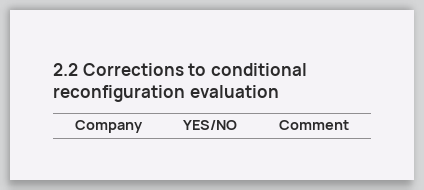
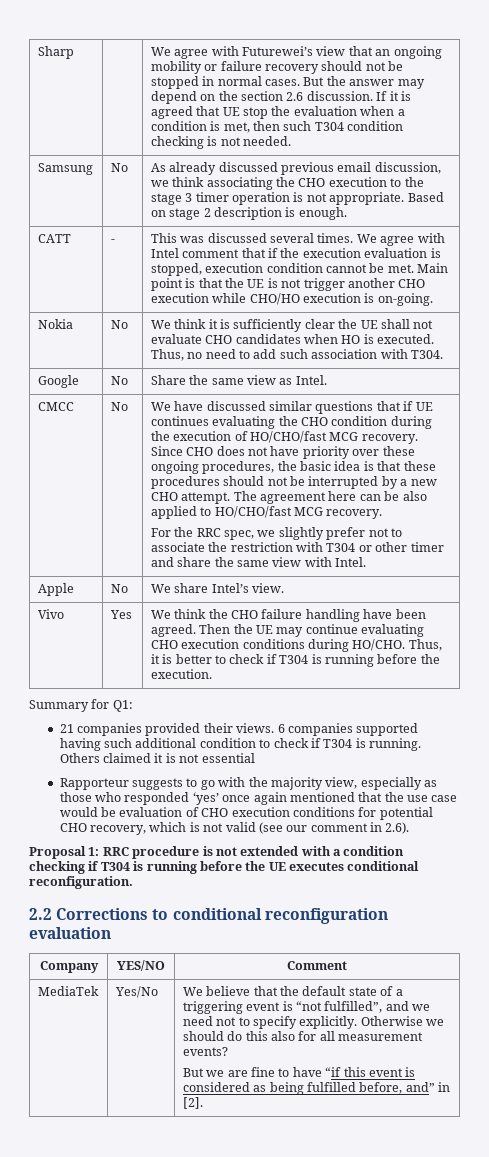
(53, 69) none -> [37,46,74,59] [150,46,442,59] [150,61,404,74] [150,76,425,89] [150,91,411,104] [150,106,405,119] [150,121,404,133] [150,136,292,149] [37,163,93,175] [110,163,128,172] [150,162,441,175] [150,177,424,190] [150,192,444,205] [150,207,347,220] [37,234,71,243] [110,239,115,243] [150,233,445,246] [150,248,441,258] [150,263,449,276] [150,278,426,291] [150,293,433,306] [37,319,73,329] [110,320,128,329] [150,319,434,332] [150,334,435,344] [150,349,443,361] [37,375,79,388] [110,376,128,385] [150,375,327,385] [37,402,74,411] [110,402,128,411] [150,401,433,414] [150,416,432,429] [150,431,418,444] [150,446,415,459] [150,461,436,474] [150,476,437,489] [150,491,427,504] [150,506,383,519] [150,527,402,540] [150,542,444,552] [150,557,367,567] [37,583,74,596] [110,584,128,593] [150,583,285,593] [37,609,64,619] [109,610,132,619] [150,609,426,622] [150,624,425,637] [150,639,442,652] [150,654,440,667] [150,669,212,679] [29,699,133,712] [59,723,419,736] [59,738,422,751] [59,753,255,763] [59,777,438,790] [59,792,458,805] [59,807,433,820] [59,822,410,835] [29,846,405,859] [29,861,420,874] [29,876,133,889] Sharp | | We agree with Futurewei’s view that an ongoing mobility or failure recovery should not be stopped in normal cases. But the answer may depend on the section 2.6 discussion. If it is agreed that UE stop the evaluation when a condition is met, then such T304 condition checking is not needed. // Samsung | No | As already discussed previous email discussion, we think associating the CHO execution to the stage 3 timer operation is not appropriate. Based on stage 2 description is enough. // CATT | - | This was discussed several times. We agree with Intel comment that if the execution evaluation is stopped, execution condition cannot be met. Main point is that the UE is not trigger another CHO execution while CHO/HO execution is on-going. // Nokia | No | We think it is sufficiently clear the UE shall not evaluate CHO candidates when HO is executed. Thus, no need to add such association with T304. // Google | No | Share the same view as Intel. // CMCC | No | We have discussed similar questions that if UE continues evaluating the CHO condition during the execution of HO/CHO/fast MCG recovery. Since CHO does not have priority over these ongoing procedures, the basic idea is that these procedures should not be interrupted by a new CHO attempt. The agreement here can be also applied to HO/CHO/fast MCG recovery. // For the RRC spec, we slightly prefer not to associate the restriction with T304 or other timer and share the same view with Intel. // Apple | No | We share Intel’s view. // Vivo | Yes | We think the CHO failure handling have been agreed. Then the UE may continue evaluating CHO execution conditions during HO/CHO. Thus, it is better to check if T304 is running before the execution. // Summary for Q1: // 21 companies provided their views. 6 companies supported having such additional condition to check if T304 is running. Others claimed it is not essential // Rapporteur suggests to go with the majority view, especially as those who responded ‘yes’ once again mentioned that the use case would be evaluation of CHO execution conditions for potential CHO recovery, which is not valid (see our comment in 2.6). // Proposal 1: RRC procedure is not extended with a condition checking if T304 is running before the UE executes conditional reconfiguration. //
(349, 125) none -> [37,986,99,996] [114,986,158,998] [182,986,403,996] [182,1001,431,1014] [182,1016,445,1029] [182,1031,424,1041] [182,1047,228,1056] [182,1067,416,1077] [182,1082,451,1095] [182,1097,203,1109] // MediaTek | Yes/No | We believe that the default state of a triggering event is “not fulfilled”, and we need not to specify explicitly. Otherwise we should do this also for all measurement events? // But we are fine to have “if this event is considered as being fulfilled before, and” in [2].

